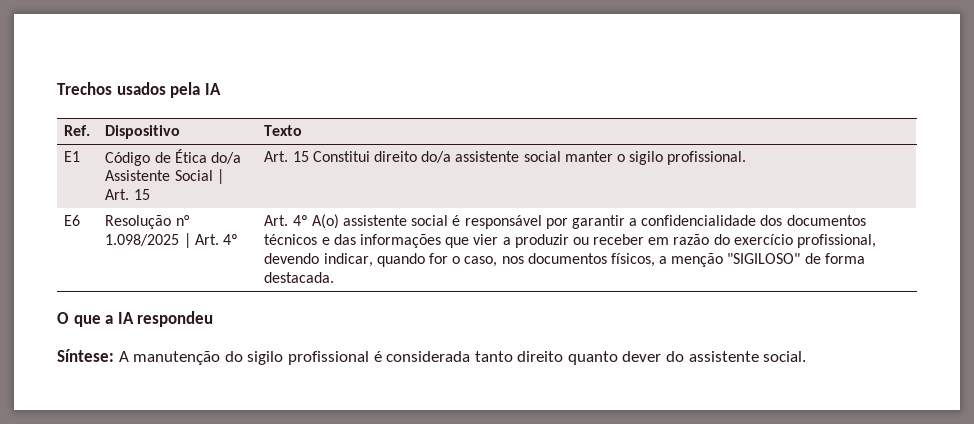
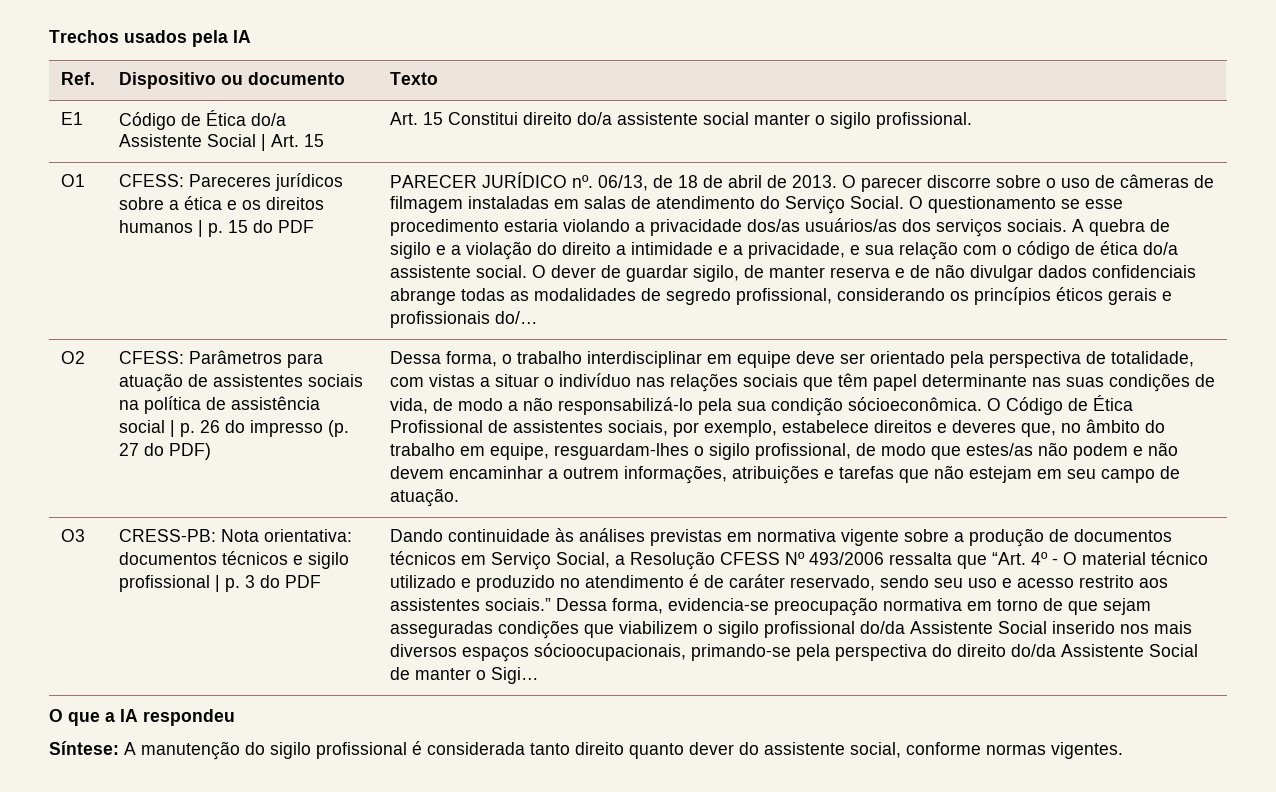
(181, 132) none -> [220,72,345,85] ou documento
[64,215,81,226] [105,215,190,229] [105,233,238,248] [264,214,866,229] [264,234,876,248] [264,253,865,267] [264,272,335,283] E6 | Resolução n° 1.098/2025 | Art. 4º | Art. 4º A(o) assistente social é responsável por garantir a confidencialidade dos documentos técnicos e das informações que vier a produzir ou receber em razão do exercício profissional, devendo indicar, quando for o caso, nos documentos físicos, a menção "SIGILOSO" de forma destacada. -> [60,174,85,187] [118,173,343,191] [118,196,324,210] [118,220,314,237] [389,172,1214,192] [389,196,1123,214] [389,218,1170,237] [389,241,1178,260] [389,264,1196,282] [389,287,1172,305] [389,311,538,328] [60,351,85,364] [118,350,323,368] [118,373,363,392] [118,396,320,414] [118,420,349,437] [118,443,211,460] [389,351,1194,368] [389,373,1215,392] [389,395,1133,416] [389,419,1165,437] [389,442,1178,460] [389,465,1180,484] [389,488,459,507] [60,529,85,542] [118,529,352,542] [118,551,349,569] [118,575,321,592] [389,528,1172,547] [389,551,1208,570] [389,574,1168,592] [389,597,1151,616] [389,620,1192,639] [389,643,1198,662] [389,667,539,684] O1 | CFESS: Pareceres jurídicos sobre a ética e os direitos humanos | p. 15 do PDF | PARECER JURÍDICO nº. 06/13, de 18 de abril de 2013. O parecer discorre sobre o uso de câmeras de filmagem instaladas em salas de atendimento do Serviço Social. O questionamento se esse procedimento estaria violando a privacidade dos/as usuários/as dos serviços sociais. A quebra de sigilo e a violação do direito a intimidade e a privacidade, e sua relação com o código de ética do/a assistente social. O dever de guardar sigilo, de manter reserva e de não divulgar dados confidenciais abrange todas as modalidades de segredo profissional, considerando os princípios éticos gerais e profissionais do/… // O2 | CFESS: Parâmetros para atuação de assistentes sociais na política de assistência social | p. 26 do impresso (p. 27 do PDF) | Dessa forma, o trabalho interdisciplinar em equipe deve ser orientado pela perspectiva de totalidade, com vistas a situar o indivíduo nas relações sociais que têm papel determinante nas suas condições de vida, de modo a não responsabilizá-lo pela sua condição sócioeconômica. O Código de Ética Profissional de assistentes sociais, por exemplo, estabelece direitos e deveres que, no âmbito do trabalho em equipe, resguardam-lhes o sigilo profissional, de modo que estes/as não podem e não devem encaminhar a outrem informações, atribuições e tarefas que não estejam em seu campo de atuação. // O3 | CRESS-PB: Nota orientativa: documentos técnicos e sigilo profissional | p. 3 do PDF | Dando continuidade às análises previstas em normativa vigente sobre a produção de documentos técnicos em Serviço Social, a Resolução CFESS Nº 493/2006 ressalta que “Art. 4º - O material técnico utilizado e produzido no atendimento é de caráter reservado, sendo seu uso e acesso restrito aos assistentes sociais.” Dessa forma, evidencia-se preocupação normativa em torno de que sejam asseguradas condições que viabilizem o sigilo profissional do/da Assistente Social inserido nos mais diversos espaços sócioocupacionais, primando-se pela perspectiva do direito do/da Assistente Social de manter o Sigi…
[763,351,807,362] social. -> [850,742,1123,759] social, conforme normas vigentes.

